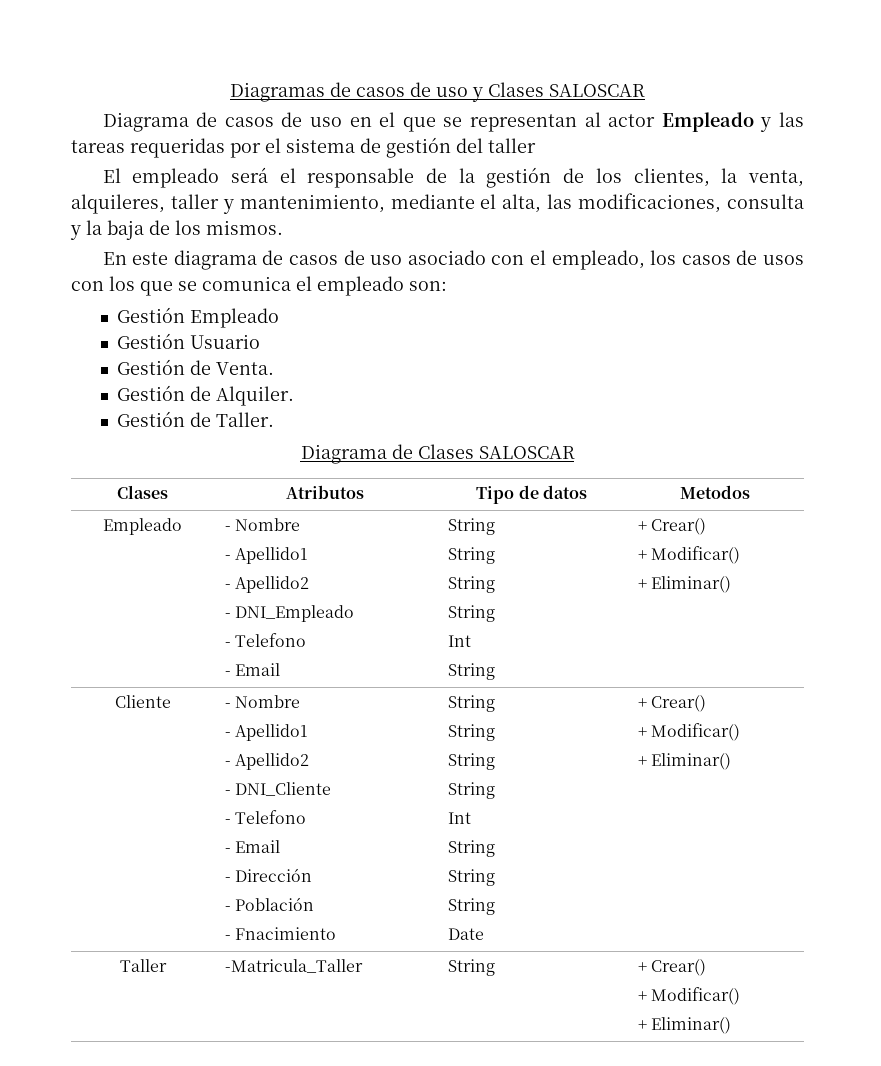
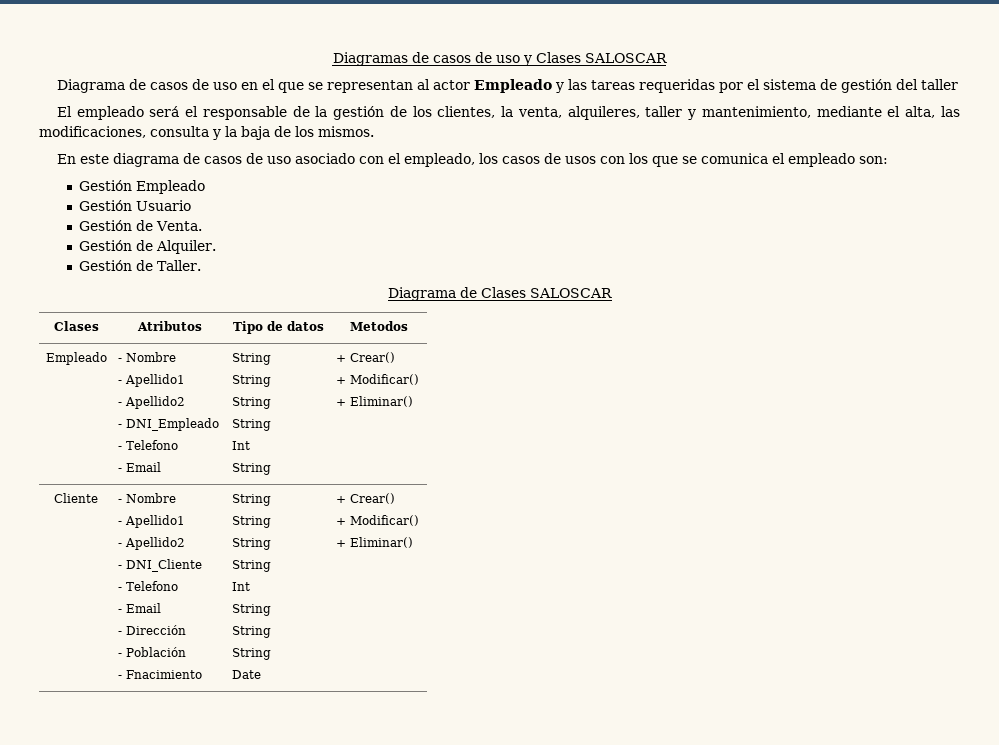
[119,959,167,972] [224,959,363,973] [447,959,495,976] [637,959,707,976] [637,987,741,1005] [637,1017,732,1034] // Taller | -Matricula_Taller | String | + Crear() // + Modificar() // + Eliminar() -> (413, 542) none

